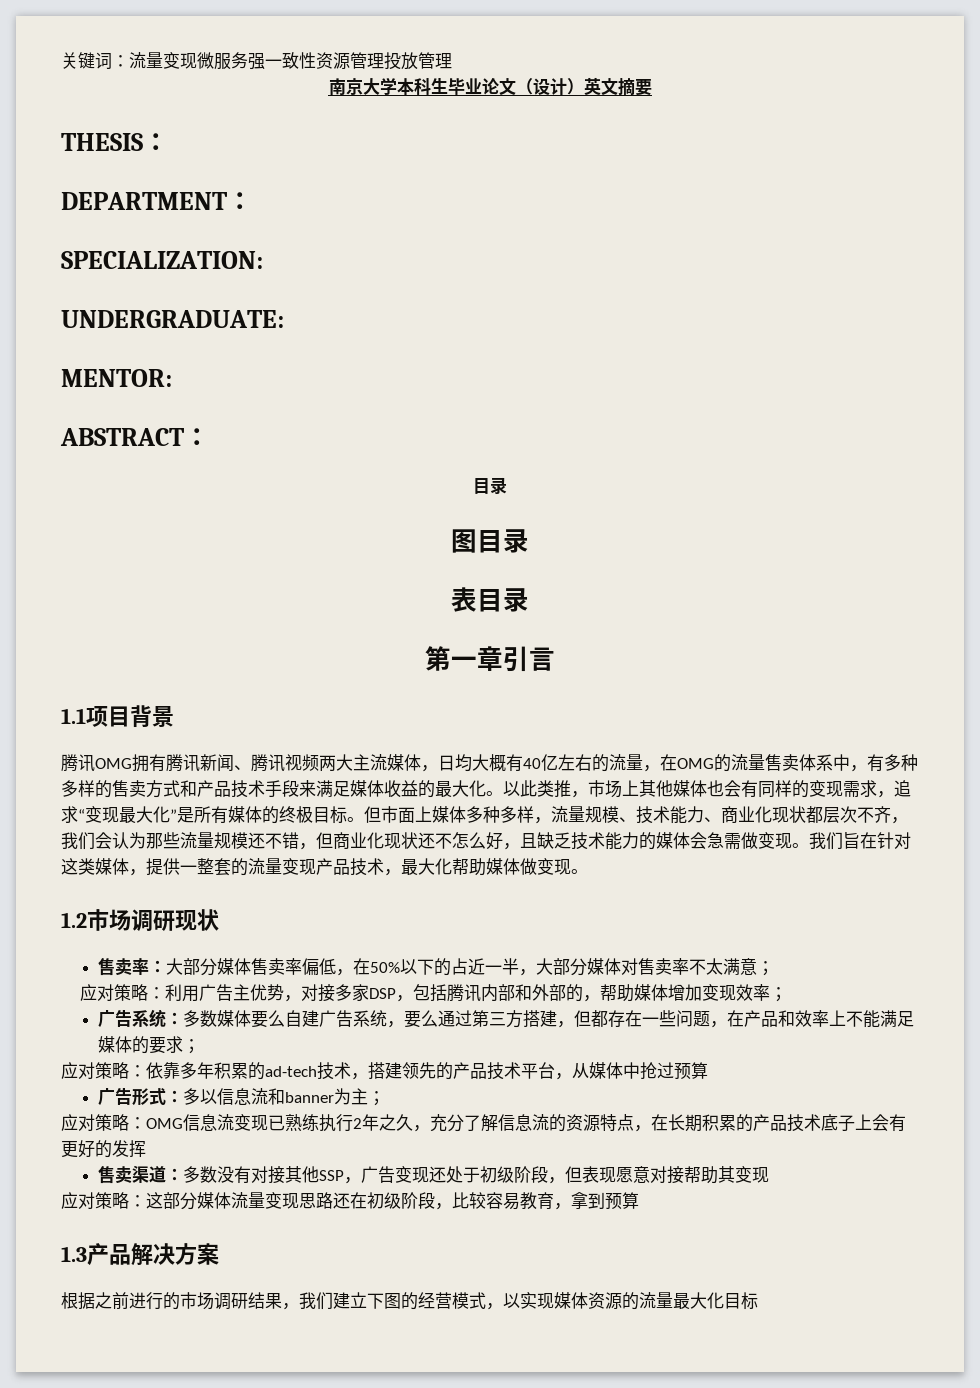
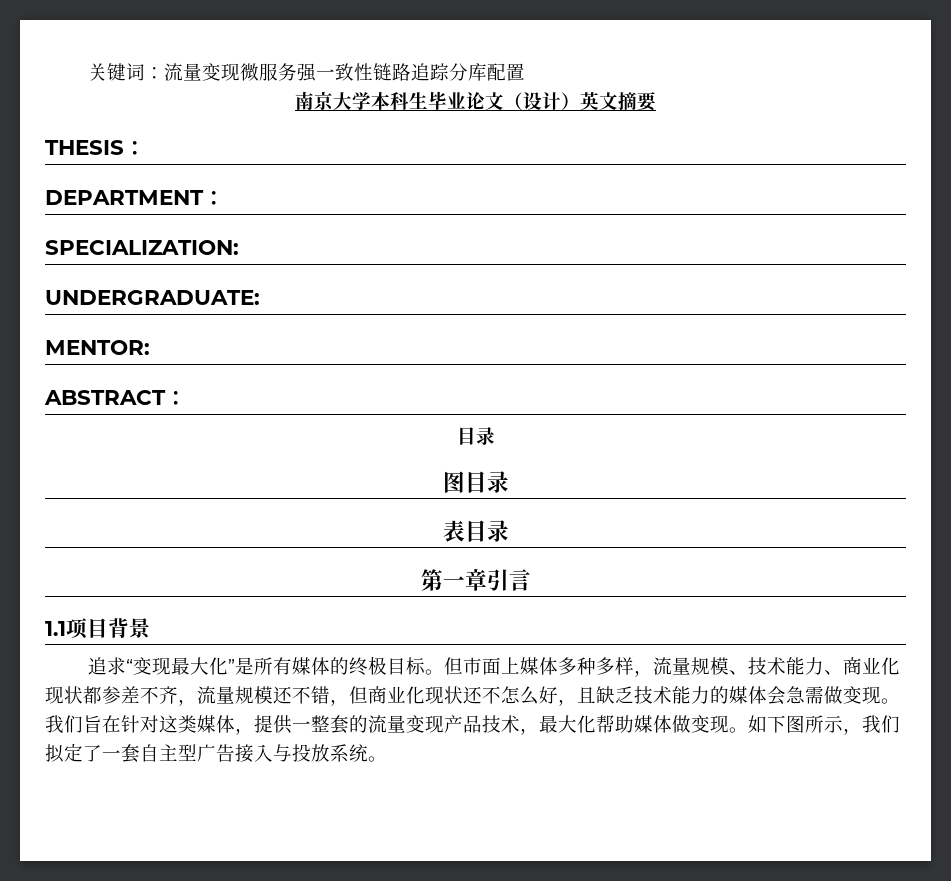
[316,52,452,70] 资源管理投放管理 -> [373,63,526,81] 链路追踪分库配置
[61,754,918,772] [61,780,894,798] 腾讯OMG拥有腾讯新闻、腾讯视频两大主流媒体，日均大概有40亿左右的流量，在OMG的流量售卖体系中，有多种多样的售卖方式和产品技术手段来满足媒体收益的最大化。以此类推，市场上其他媒体也会有同样的变现需求， -> (150, 628) none
[823,806,908,824] [61,832,180,850] 层次不齐，我们会认为那些 -> [102,686,197,706] 参差不齐，
[61,909,219,932] [98,958,775,976] [79,984,787,1002] [98,1009,915,1028] [98,1036,201,1054] [61,1062,708,1080] [98,1088,386,1106] [61,1114,906,1132] [61,1140,146,1158] [98,1165,770,1184] [61,1192,639,1210] [61,1243,219,1266] [61,1292,758,1310] // 1.2市场调研现状 // 售卖率：大部分媒体售卖率偏低，在50%以下的占近一半，大部分媒体对售卖率不太满意； // 应对策略：利用广告主优势，对接多家DSP，包括腾讯内部和外部的，帮助媒体增加变现效率； // 广告系统：多数媒体要么自建广告系统，要么通过第三方搭建，但都存在一些问题，在产品和效率上不能满足媒体的要求； // 应对策略：依靠多年积累的ad-tech技术，搭建领先的产品技术平台，从媒体中抢过预算 // 广告形式：多以信息流和banner为主； // 应对策略：OMG信息流变现已熟练执行2年之久，充分了解信息流的资源特点，在长期积累的产品技术底子上会有更好的发挥 // 售卖渠道：多数没有对接其他SSP，广告变现还处于初级阶段，但表现愿意对接帮助其变现 // 应对策略：这部分媒体流量变现思路还在初级阶段，比较容易教育，拿到预算 // 1.3产品解决方案 // 根据之前进行的市场调研结果，我们建立下图的经营模式，以实现媒体资源的流量最大化目标 -> [748,715,900,735] [45,743,387,763] 如下图所示，我们拟定了一套自主型广告接入与投放系统。

